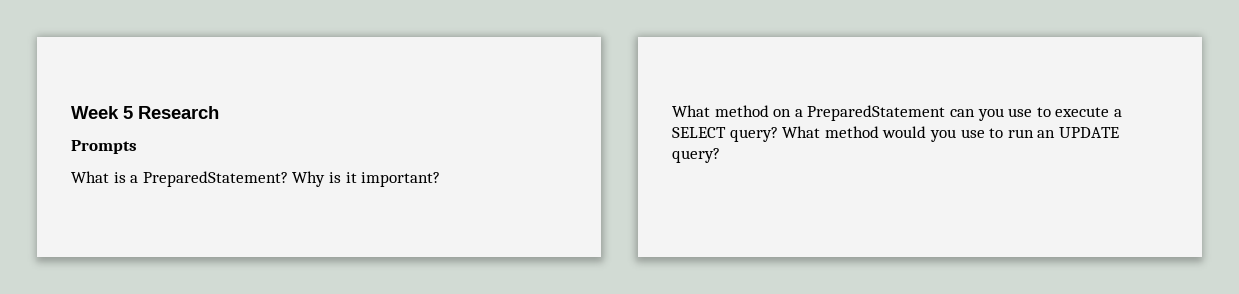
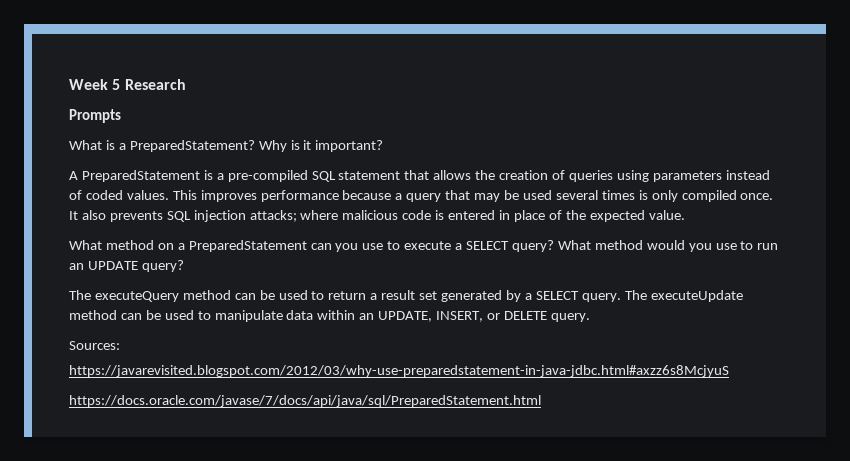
(441, 179) none -> [69,170,770,182] [69,190,774,202] [69,210,685,222] // A PreparedStatement is a pre-compiled SQL statement that allows the creation of queries using parameters instead of coded values. This improves performance because a query that may be used several times is only compiled once. It also prevents SQL injection attacks; where malicious code is entered in place of the expected value.
(720, 155) none -> [69,290,743,302] [69,310,590,322] [69,341,120,350] [69,365,729,377] [69,395,541,407] // The executeQuery method can be used to return a result set generated by a SELECT query. The executeUpdate method can be used to manipulate data within an UPDATE, INSERT, or DELETE query. // Sources: // https://javarevisited.blogspot.com/2012/03/why-use-preparedstatement-in-java-jdbc.html#axzz6s8McjyuS // https://docs.oracle.com/javase/7/docs/api/java/sql/PreparedStatement.html

